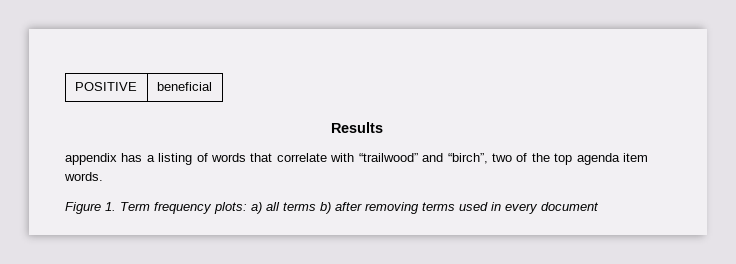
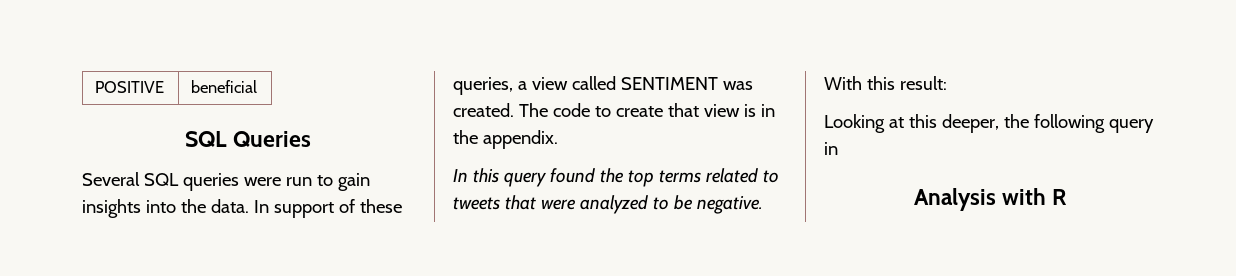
[330,122,383,133] [65,153,649,165] [64,172,103,181] [65,202,599,214] Results // appendix has a listing of words that correlate with “trailwood” and “birch”, two of the top agenda item words. // Figure 1. Term frequency plots: a) all terms b) after removing terms used in every document -> [184,131,312,147] [82,172,370,191] [82,199,402,218] [453,76,753,95] [453,103,775,117] [453,130,558,149] [453,168,779,187] [453,195,763,214] [824,76,947,90] [824,114,1154,133] [824,142,838,155] [913,188,1068,211] SQL Queries // Several SQL queries were run to gain insights into the data. In support of these queries, a view called SENTIMENT was created. The code to create that view is in the appendix. // In this query found the top terms related to tweets that were analyzed to be negative. // With this result: // Looking at this deeper, the following query in // Analysis with R

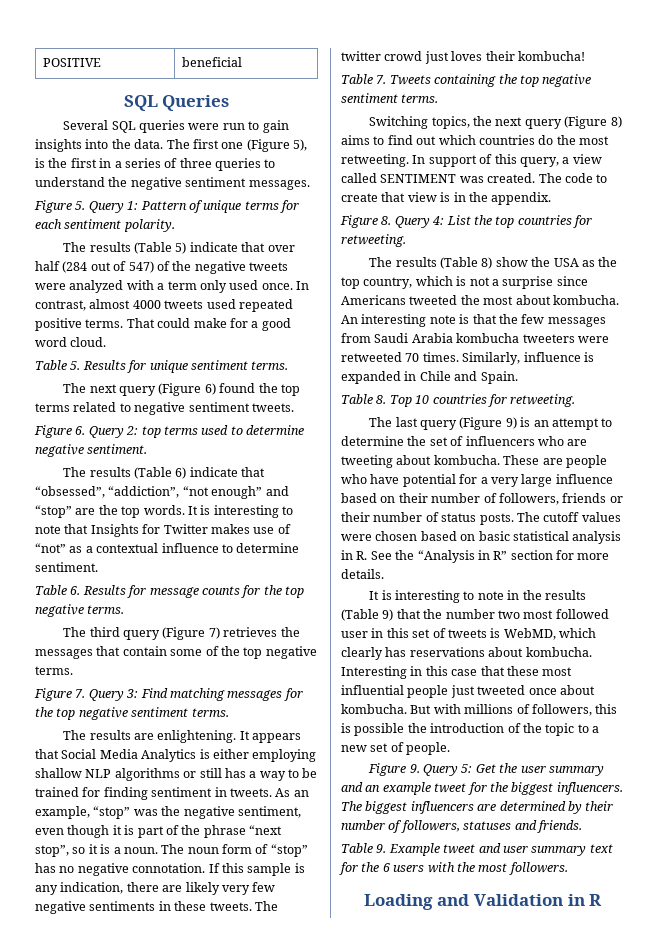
(249, 206) none -> [166,139,307,152] [35,158,276,171] [35,177,310,190] [34,200,299,213] [35,219,175,232] [63,242,295,254] [35,261,288,274] [35,280,309,293] [35,299,293,312] [35,318,291,331] [35,337,107,347] [35,360,289,373] [63,383,300,396] [35,402,294,415] [34,425,304,438] [35,444,148,457] [63,467,266,479] [35,486,289,499] [35,505,293,518] [35,524,291,537] [35,543,300,553] [35,562,98,572] [35,585,304,598] [35,604,125,617] [63,627,300,640] [35,646,317,659] [35,666,73,675] [34,688,303,701] [35,707,229,720] [63,730,302,743] [35,749,317,762] [35,768,318,781] [35,787,309,800] [35,806,301,819] [35,825,282,838] [35,844,308,857] [35,863,305,876] [35,882,276,895] [35,901,278,914] [341,51,585,64] [341,74,592,87] [341,93,439,103] [369,116,622,129] [341,135,609,145] [341,154,409,167] The first one (Figure 5), is the first in a series of three queries to understand the negative sentiment messages. // Figure 5. Query 1: Pattern of unique terms for each sentiment polarity. // The results (Table 5) indicate that over half (284 out of 547) of the negative tweets were analyzed with a term only used once. In contrast, almost 4000 tweets used repeated positive terms. That could make for a good word cloud. // Table 5. Results for unique sentiment terms. // The next query (Figure 6) found the top terms related to negative sentiment tweets. // Figure 6. Query 2: top terms used to determine negative sentiment. // The results (Table 6) indicate that “obsessed”, “addiction”, “not enough” and “stop” are the top words. It is interesting to note that Insights for Twitter makes use of “not” as a contextual influence to determine sentiment. // Table 6. Results for message counts for the top negative terms. // The third query (Figure 7) retrieves the messages that contain some of the top negative terms. // Figure 7. Query 3: Find matching messages for the top negative sentiment terms. // The results are enlightening. It appears that Social Media Analytics is either employing shallow NLP algorithms or still has a way to be trained for finding sentiment in tweets. As an example, “stop” was the negative sentiment, even though it is part of the phrase “next stop”, so it is a noun. The noun form of “stop” has no negative connotation. If this sample is any indication, there are likely very few negative sentiments in these tweets. The twitter crowd just loves their kombucha! // Table 7. Tweets containing the top negative sentiment terms. // Switching topics, the next query (Figure 8) aims to find out which countries do the most retweeting.
[359,199,402,213] [453,77,513,95] these queries, -> [494,154,559,167] this query,
[453,168,779,187] [453,195,763,214] [824,76,947,90] [824,114,1154,133] [824,142,838,155] [913,188,1046,211] In this query found the top terms related to tweets that were analyzed to be negative. // With this result: // Looking at this deeper, the following query in // Analysis with -> [340,215,592,228] [341,234,406,247] [369,257,618,269] [341,276,588,289] [341,295,619,305] [341,314,606,327] [341,333,609,343] [341,352,594,365] [341,371,518,384] [341,394,576,407] [369,417,613,430] [341,436,588,446] [341,455,607,468] [341,474,613,487] [341,493,623,505] [341,512,621,525] [341,531,622,544] [341,550,610,563] [341,569,384,579] [369,590,586,603] [341,609,609,621] [341,628,596,640] [341,647,592,660] [341,666,573,679] [341,685,595,698] [341,704,618,716] [341,723,599,736] [341,742,451,755] [368,763,604,776] [341,782,623,795] [341,801,614,814] [341,820,582,833] [341,843,613,856] [339,862,568,875] [363,894,585,910] Figure 8. Query 4: List the top countries for retweeting. // The results (Table 8) show the USA as the top country, which is not a surprise since Americans tweeted the most about kombucha. An interesting note is that the few messages from Saudi Arabia kombucha tweeters were retweeted 70 times. Similarly, influence is expanded in Chile and Spain. // Table 8. Top 10 countries for retweeting. // The last query (Figure 9) is an attempt to determine the set of influencers who are tweeting about kombucha. These are people who have potential for a very large influence based on their number of followers, friends or their number of status posts. The cutoff values were chosen based on basic statistical analysis in R. See the “Analysis in R” section for more details. // It is interesting to note in the results (Table 9) that the number two most followed user in this set of tweets is WebMD, which clearly has reservations about kombucha. Interesting in this case that these most influential people just tweeted once about kombucha. But with millions of followers, this is possible the introduction of the topic to a new set of people. // Figure 9. Query 5: Get the user summary and an example tweet for the biggest influencers. The biggest influencers are determined by their number of followers, statuses and friends. // Table 9. Example tweet and user summary text for the 6 users with the most followers. // Loading and Validation in

